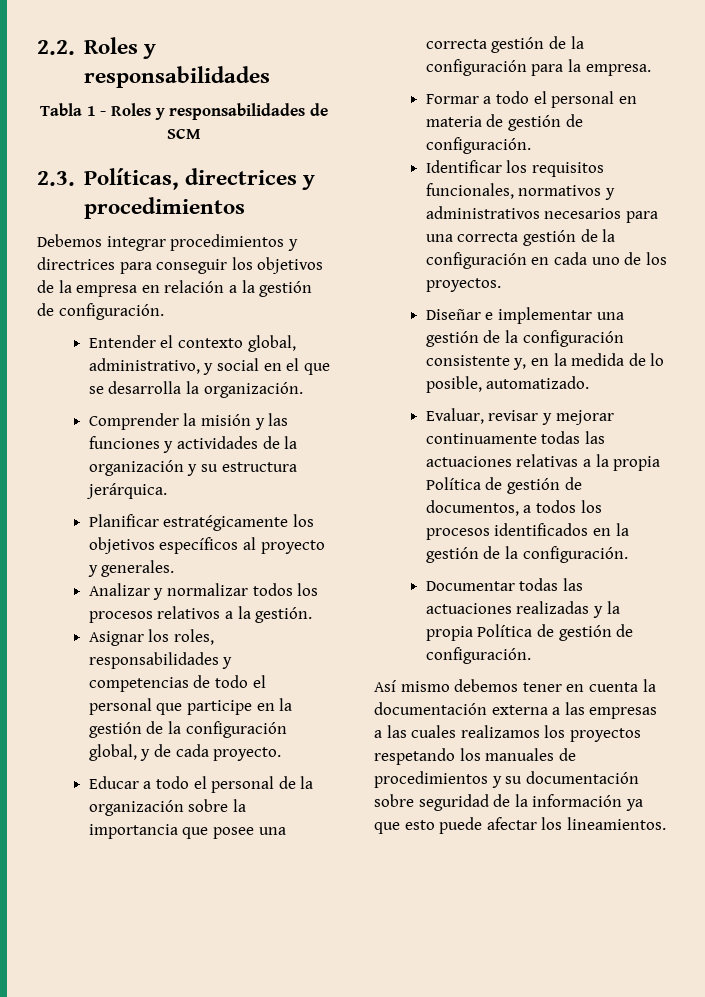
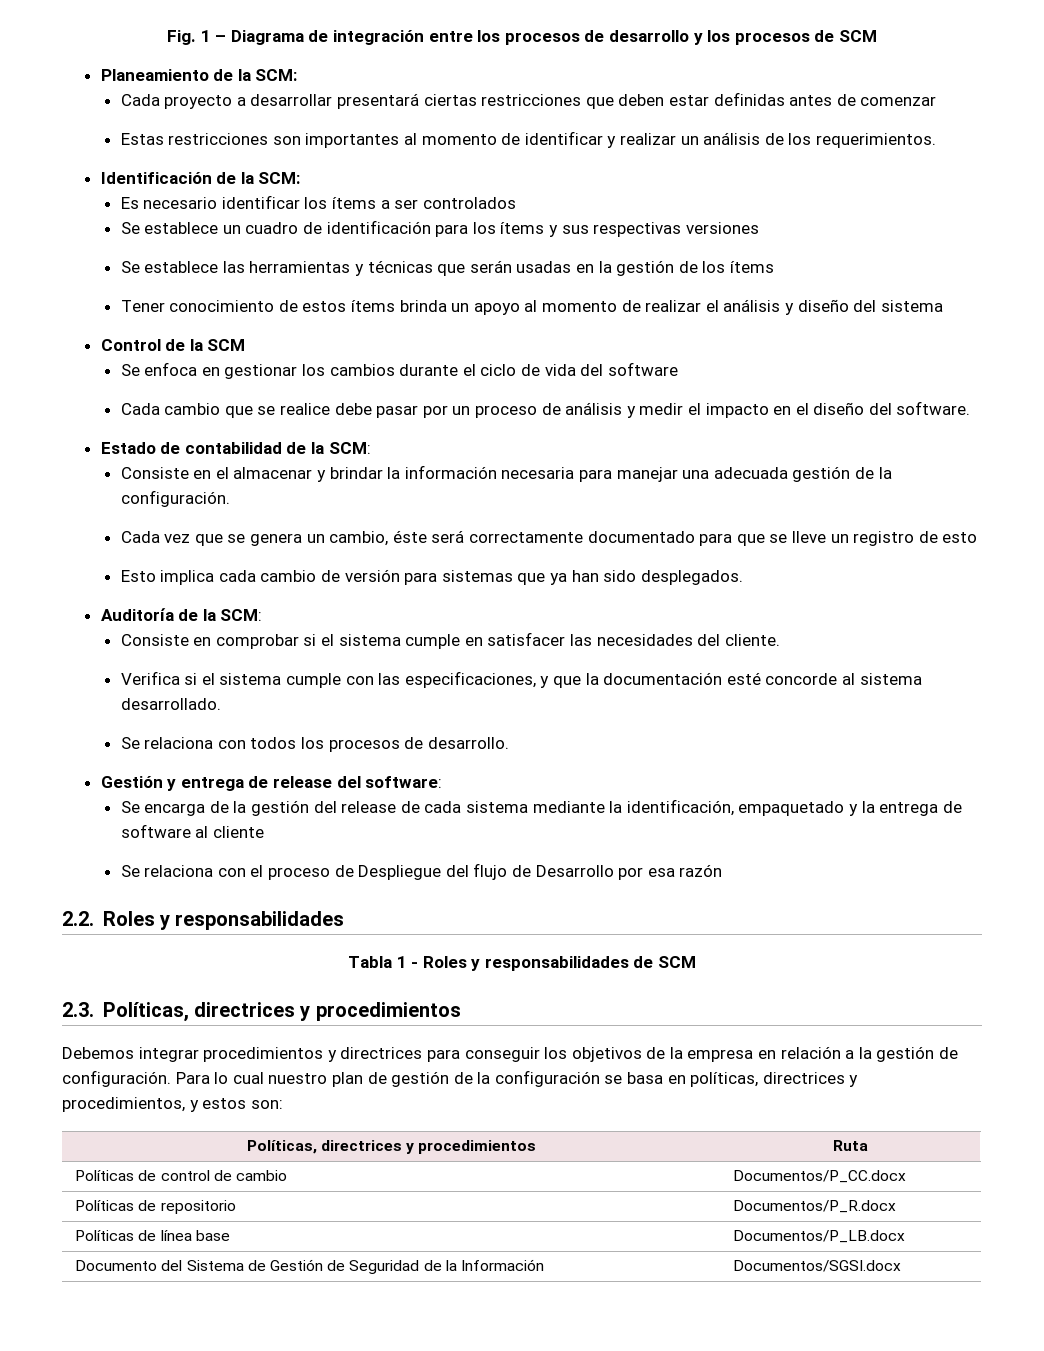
(37, 47) none -> [167,30,877,45] [100,69,298,81] [120,92,937,109] [120,131,936,148] [100,172,301,184] [120,195,516,209] [120,220,759,237] [120,260,774,276] [120,299,943,315] [100,339,246,351] [120,362,678,379] [120,401,971,418] [100,442,371,454] [120,465,892,482] [120,490,230,507] [120,530,978,546] [120,569,743,585] [100,608,263,621] [120,632,780,649] [120,671,922,688] [120,698,221,710] [120,737,509,752] [100,776,443,791] [120,799,962,816] [120,824,264,838] [120,863,723,880] Fig. 1 – Diagrama de integración entre los procesos de desarrollo y los procesos de SCM // Planeamiento de la SCM: // Cada proyecto a desarrollar presentará ciertas restricciones que deben estar definidas antes de comenzar // Estas restricciones son importantes al momento de identificar y realizar un análisis de los requerimientos. // Identificación de la SCM: // Es necesario identificar los ítems a ser controlados // Se establece un cuadro de identificación para los ítems y sus respectivas versiones // Se establece las herramientas y técnicas que serán usadas en la gestión de los ítems // Tener conocimiento de estos ítems brinda un apoyo al momento de realizar el análisis y diseño del sistema // Control de la SCM // Se enfoca en gestionar los cambios durante el ciclo de vida del software // Cada cambio que se realice debe pasar por un proceso de análisis y medir el impacto en el diseño del software. // Estado de contabilidad de la SCM: // Consiste en el almacenar y brindar la información necesaria para manejar una adecuada gestión de la configuración. // Cada vez que se genera un cambio, éste será correctamente documentado para que se lleve un registro de esto // Esto implica cada cambio de versión para sistemas que ya han sido desplegados. // Auditoría de la SCM: // Consiste en comprobar si el sistema cumple en satisfacer las necesidades del cliente. // Verifica si el sistema cumple con las especificaciones, y que la documentación esté concorde al sistema desarrollado. // Se relaciona con todos los procesos de desarrollo. // Gestión y entrega de release del software: // Se encarga de la gestión del release de cada sistema mediante la identificación, empaquetado y la entrega de software al cliente // Se relaciona con el proceso de Despliegue del flujo de Desarrollo por esa razón //
[88,335,296,352] [88,358,330,375] [88,381,303,398] [88,413,289,430] [88,436,298,453] [88,460,297,476] [85,483,167,499] [88,514,315,531] [88,537,325,554] [87,560,175,577] [88,583,319,600] [88,606,313,623] [88,629,215,646] [88,652,233,669] [88,675,266,692] [88,698,293,715] [88,721,287,738] [88,744,282,761] [88,776,314,793] [88,799,247,816] [88,824,286,839] [425,36,584,53] [425,59,651,76] [425,91,637,108] [425,114,583,131] [425,137,531,154] [425,160,605,177] [425,183,616,200] [425,206,659,223] [425,229,616,246] [425,252,667,269] [425,278,501,292] [425,307,624,324] [425,330,624,347] [425,353,665,370] [425,376,590,393] [425,408,614,425] [425,431,606,444] [425,454,661,471] [425,477,582,494] [425,500,602,516] [425,523,629,540] [425,546,628,563] [425,578,584,591] [425,601,620,618] [425,624,634,641] [425,647,531,664] [374,679,656,692] [374,702,658,719] [374,725,641,742] [374,748,576,765] [374,771,639,788] [374,794,643,811] [374,817,666,834] // Entender el contexto global, administrativo, y social en el que se desarrolla la organización. // Comprender la misión y las funciones y actividades de la organización y su estructura jerárquica. // Planificar estratégicamente los objetivos específicos al proyecto y generales. // Analizar y normalizar todos los procesos relativos a la gestión. // Asignar los roles, responsabilidades y competencias de todo el personal que participe en la gestión de la configuración global, y de cada proyecto. // Educar a todo el personal de la organización sobre la importancia que posee una correcta gestión de la configuración para la empresa. // Formar a todo el personal en materia de gestión de configuración. // Identificar los requisitos funcionales, normativos y administrativos necesarios para una correcta gestión de la configuración en cada uno de los proyectos. // Diseñar e implementar una gestión de la configuración consistente y, en la medida de lo posible, automatizado. // Evaluar, revisar y mejorar continuamente todas las actuaciones relativas a la propia Política de gestión de documentos, a todos los procesos identificados en la gestión de la configuración. // Documentar todas las actuaciones realizadas y la propia Política de gestión de configuración. // Así mismo debemos tener en cuenta la documentación externa a las empresas a las cuales realizamos los proyectos respetando los manuales de procedimientos y su documentación sobre seguridad de la información ya que esto puede afectar los lineamientos. -> [175,1070,859,1087] [62,1097,283,1112] [246,1140,537,1154] [833,1140,868,1151] [75,1170,288,1181] [733,1170,907,1183] [75,1200,236,1214] [733,1200,897,1213] [75,1230,230,1241] [733,1230,906,1243] [75,1259,544,1274] [733,1260,902,1272] Para lo cual nuestro plan de gestión de la configuración se basa en políticas, directrices y procedimientos, y estos son: // Políticas, directrices y procedimientos | Ruta // Políticas de control de cambio | Documentos/P_CC.docx // Políticas de repositorio | Documentos/P_R.docx // Políticas de línea base | Documentos/P_LB.docx // Documento del Sistema de Gestión de Seguridad de la Información | Documentos/SGSI.docx

